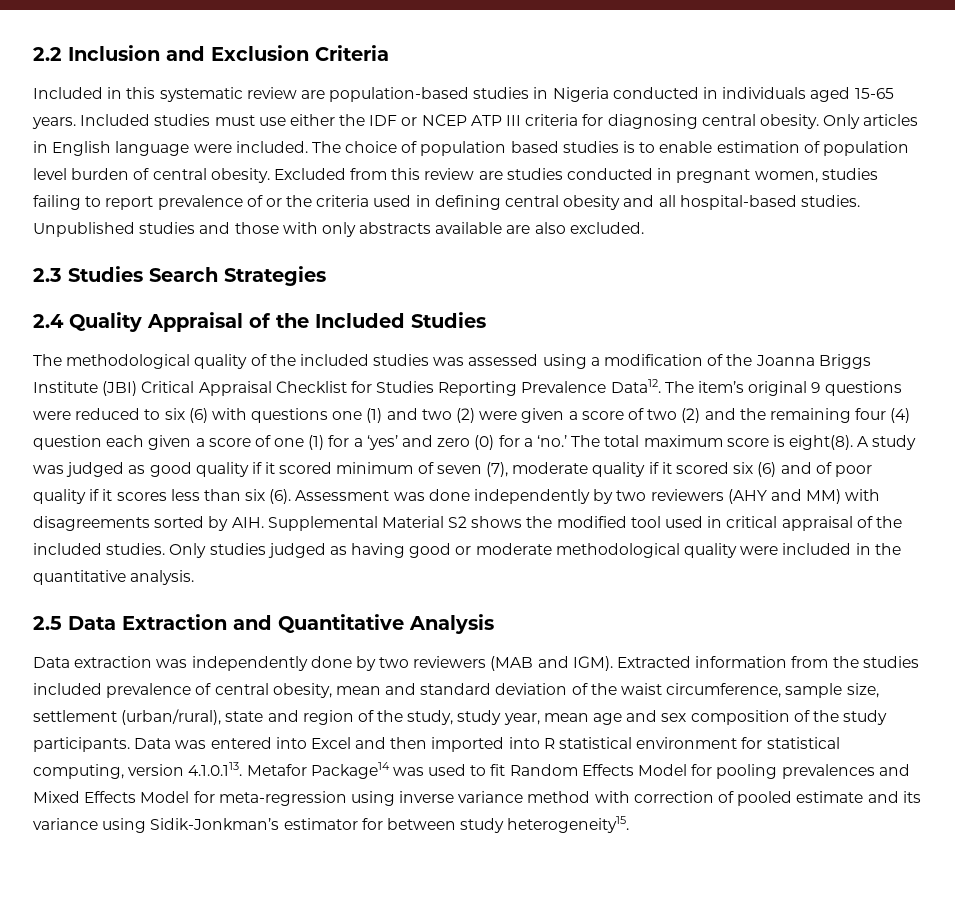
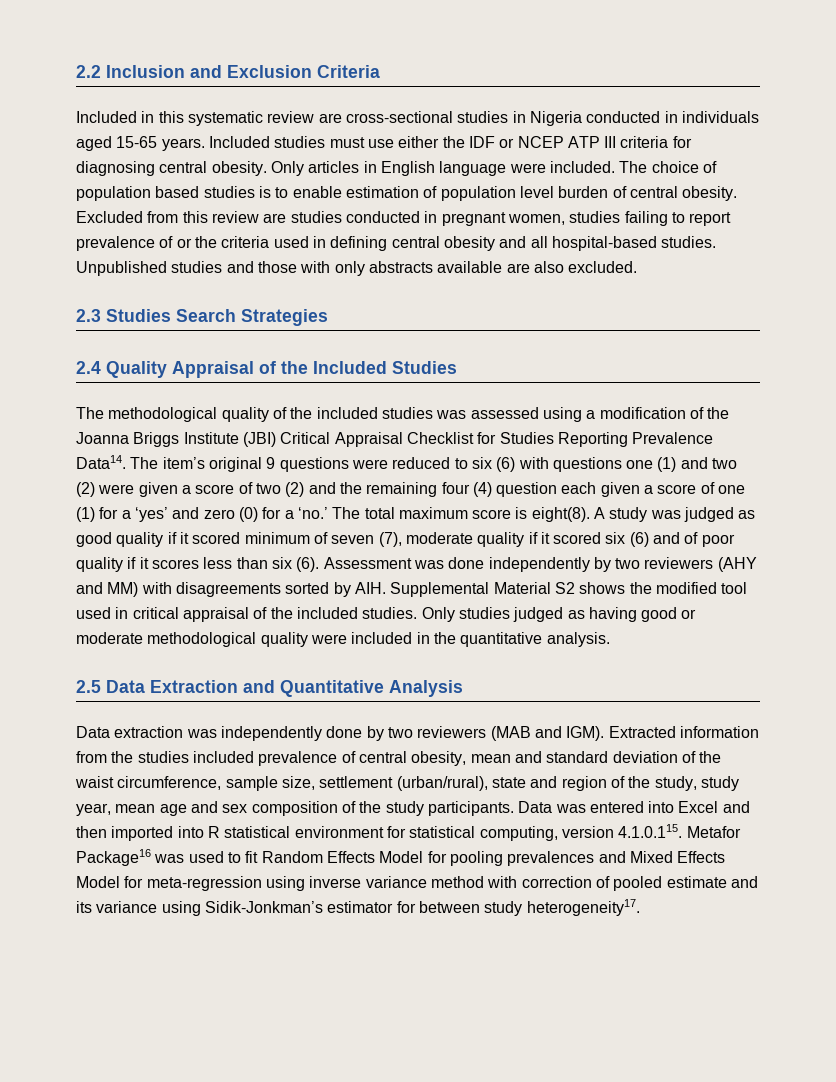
[329,87,470,102] population-based -> [345,111,453,123] cross-sectional
[610,379,661,393] Data12. -> [76,455,126,469] Data14.
[188,762,390,779] 4.1.0.113. Metafor Package14 -> [618,824,741,838] [76,849,151,866] 4.1.0.115. Metafor Package16
[507,816,630,833] heterogeneity15. -> [526,899,640,916] heterogeneity17.

